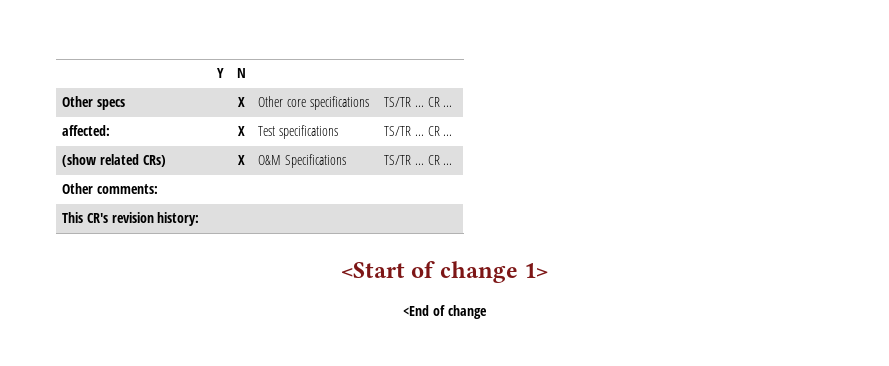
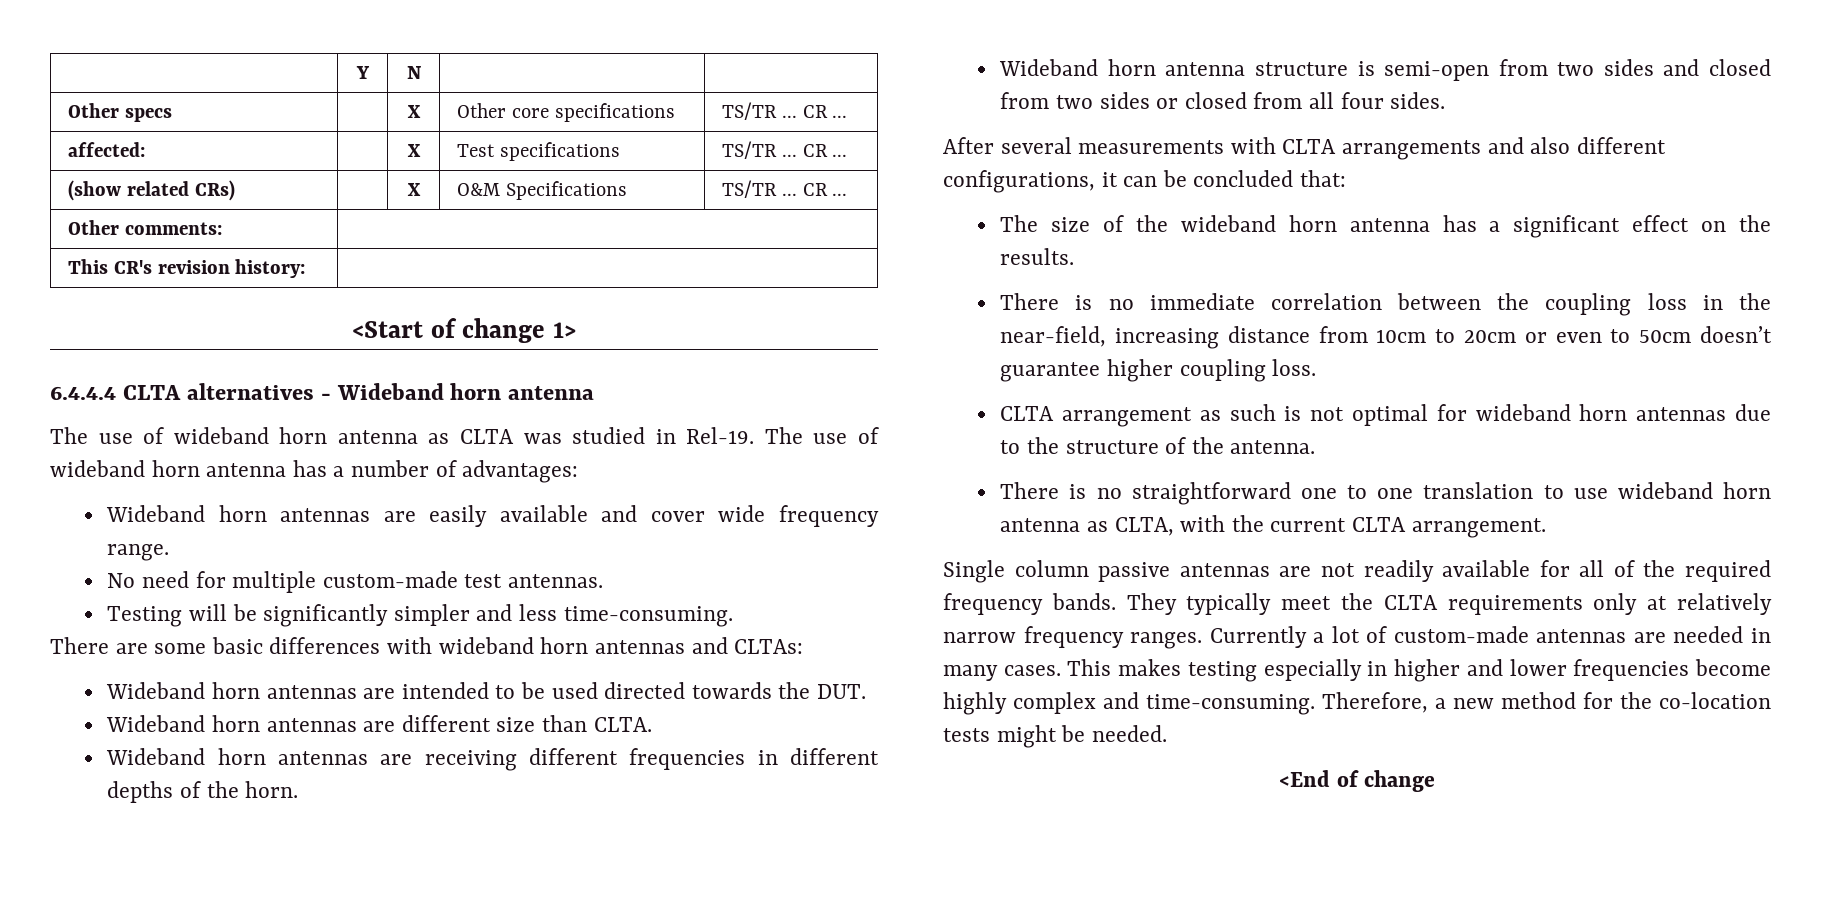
(549, 270) none -> [50,383,595,400] [50,427,879,444] [50,460,579,483] [106,505,880,527] [107,544,170,561] [107,571,603,593] [107,604,733,627] [50,637,804,654] [106,682,867,699] [106,715,652,732] [106,748,880,771] [107,781,299,803] [999,59,1771,81] [1000,92,1446,109] [943,137,1666,160] [943,170,1347,193] [1000,215,1771,238] [1000,248,1075,265] [1000,293,1771,316] [1000,326,1773,349] [1000,359,1317,382] [1000,404,1771,427] [1000,437,1316,454] [1000,482,1772,505] [1000,515,1546,538] [943,560,1771,583] [943,593,1772,615] [943,626,1771,649] [943,659,1771,682] [943,692,1771,715] [943,725,1167,748] // 6.4.4.4 CLTA alternatives - Wideband horn antenna // The use of wideband horn antenna as CLTA was studied in Rel-19. The use of wideband horn antenna has a number of advantages: // Wideband horn antennas are easily available and cover wide frequency range. // No need for multiple custom-made test antennas. // Testing will be significantly simpler and less time-consuming. // There are some basic differences with wideband horn antennas and CLTAs: // Wideband horn antennas are intended to be used directed towards the DUT. // Wideband horn antennas are different size than CLTA. // Wideband horn antennas are receiving different frequencies in different depths of the horn. // Wideband horn antenna structure is semi-open from two sides and closed from two sides or closed from all four sides. // After several measurements with CLTA arrangements and also different configurations, it can be concluded that: // The size of the wideband horn antenna has a significant effect on the results. // There is no immediate correlation between the coupling loss in the near-field, increasing distance from 10cm to 20cm or even to 50cm doesn’t guarantee higher coupling loss. // CLTA arrangement as such is not optimal for wideband horn antennas due to the structure of the antenna. // There is no straightforward one to one translation to use wideband horn antenna as CLTA, with the current CLTA arrangement. // Single column passive antennas are not readily available for all of the required frequency bands. They typically meet the CLTA requirements only at relatively narrow frequency ranges. Currently a lot of custom-made antennas are needed in many cases. This makes testing especially in higher and lower frequencies become highly complex and time-consuming. Therefore, a new method for the co-location tests might be needed.

